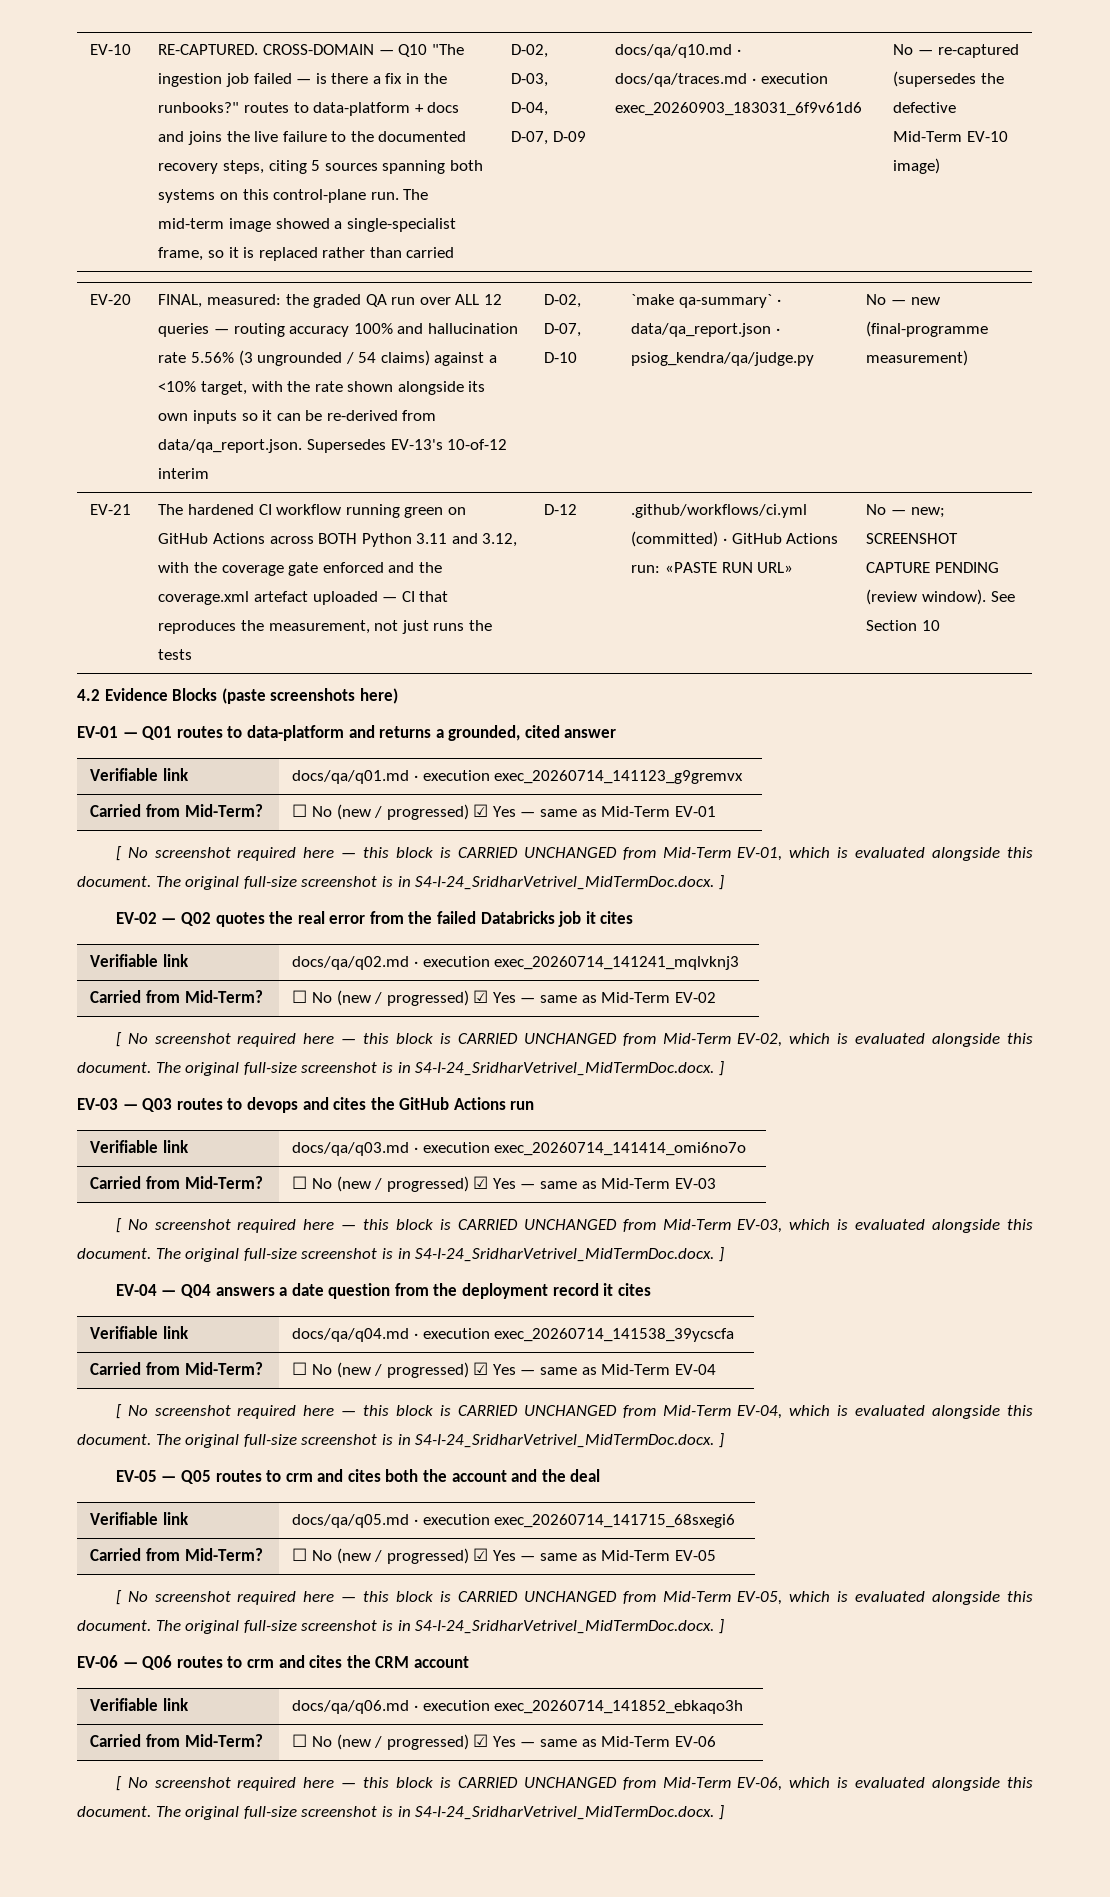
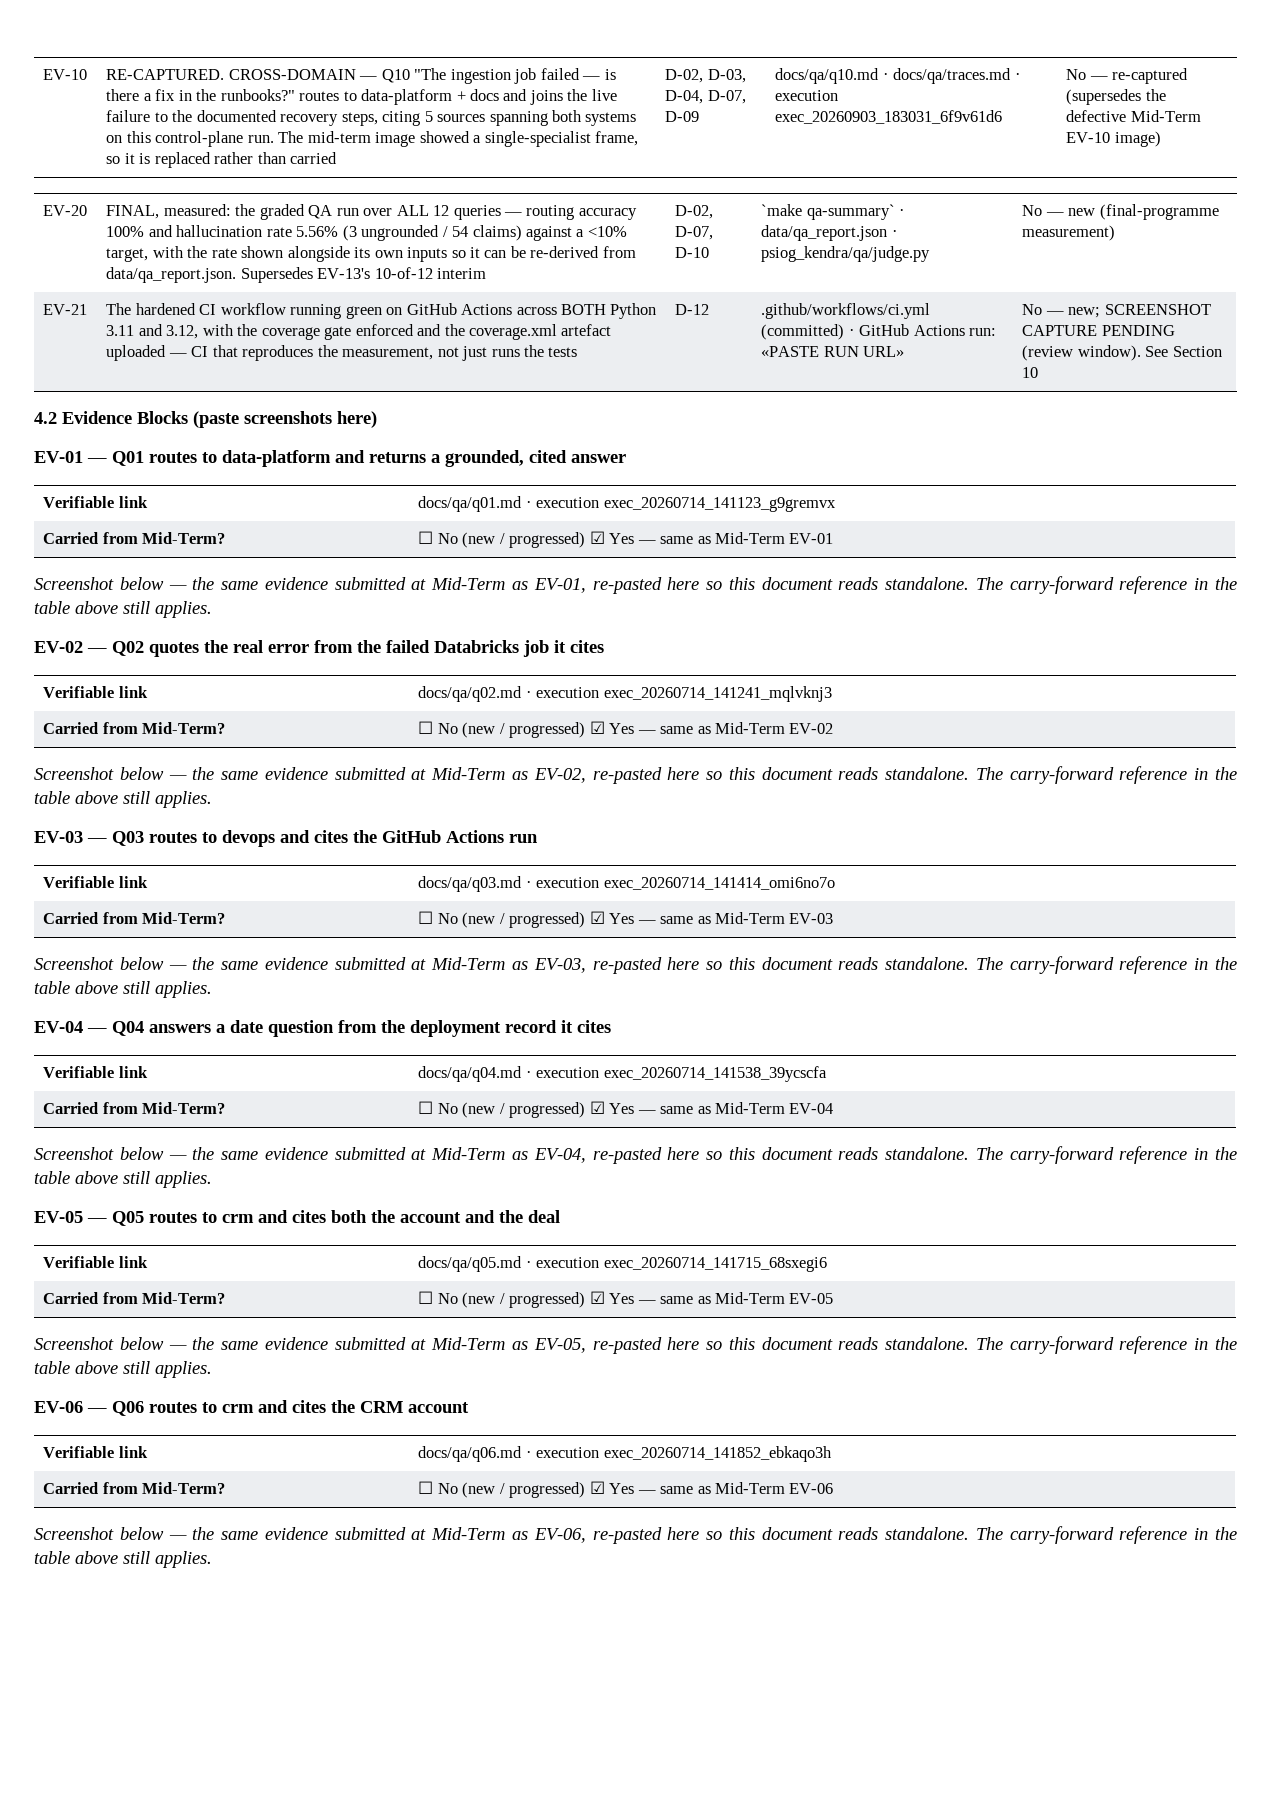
[115,846,1034,861] [77,875,724,890] [ No screenshot required here — this block is CARRIED UNCHANGED from Mid-Term EV-01, which is evaluated alongside this document. The original full-size screenshot is in S4-I-24_SridharVetrivel_MidTermDoc.docx. ] -> [34,576,1237,594] [34,601,212,618] Screenshot below — the same evidence submitted at Mid-Term as EV-01, re-pasted here so this document reads standalone. The carry-forward reference in the table above still applies.
[115,1032,1034,1047] [77,1061,724,1076] [ No screenshot required here — this block is CARRIED UNCHANGED from Mid-Term EV-02, which is evaluated alongside this document. The original full-size screenshot is in S4-I-24_SridharVetrivel_MidTermDoc.docx. ] -> [34,766,1237,784] [34,791,212,808] Screenshot below — the same evidence submitted at Mid-Term as EV-02, re-pasted here so this document reads standalone. The carry-forward reference in the table above still applies.
[115,1218,1034,1233] [77,1247,724,1262] [ No screenshot required here — this block is CARRIED UNCHANGED from Mid-Term EV-03, which is evaluated alongside this document. The original full-size screenshot is in S4-I-24_SridharVetrivel_MidTermDoc.docx. ] -> [34,956,1237,974] [34,981,212,998] Screenshot below — the same evidence submitted at Mid-Term as EV-03, re-pasted here so this document reads standalone. The carry-forward reference in the table above still applies.
[115,1404,1034,1419] [77,1433,724,1448] [ No screenshot required here — this block is CARRIED UNCHANGED from Mid-Term EV-04, which is evaluated alongside this document. The original full-size screenshot is in S4-I-24_SridharVetrivel_MidTermDoc.docx. ] -> [34,1146,1237,1164] [34,1171,212,1188] Screenshot below — the same evidence submitted at Mid-Term as EV-04, re-pasted here so this document reads standalone. The carry-forward reference in the table above still applies.
[115,1590,1034,1605] [77,1619,724,1634] [ No screenshot required here — this block is CARRIED UNCHANGED from Mid-Term EV-05, which is evaluated alongside this document. The original full-size screenshot is in S4-I-24_SridharVetrivel_MidTermDoc.docx. ] -> [34,1336,1237,1354] [34,1361,212,1378] Screenshot below — the same evidence submitted at Mid-Term as EV-05, re-pasted here so this document reads standalone. The carry-forward reference in the table above still applies.
[115,1776,1034,1791] [77,1805,724,1820] [ No screenshot required here — this block is CARRIED UNCHANGED from Mid-Term EV-06, which is evaluated alongside this document. The original full-size screenshot is in S4-I-24_SridharVetrivel_MidTermDoc.docx. ] -> [34,1526,1237,1544] [34,1551,212,1568] Screenshot below — the same evidence submitted at Mid-Term as EV-06, re-pasted here so this document reads standalone. The carry-forward reference in the table above still applies.

